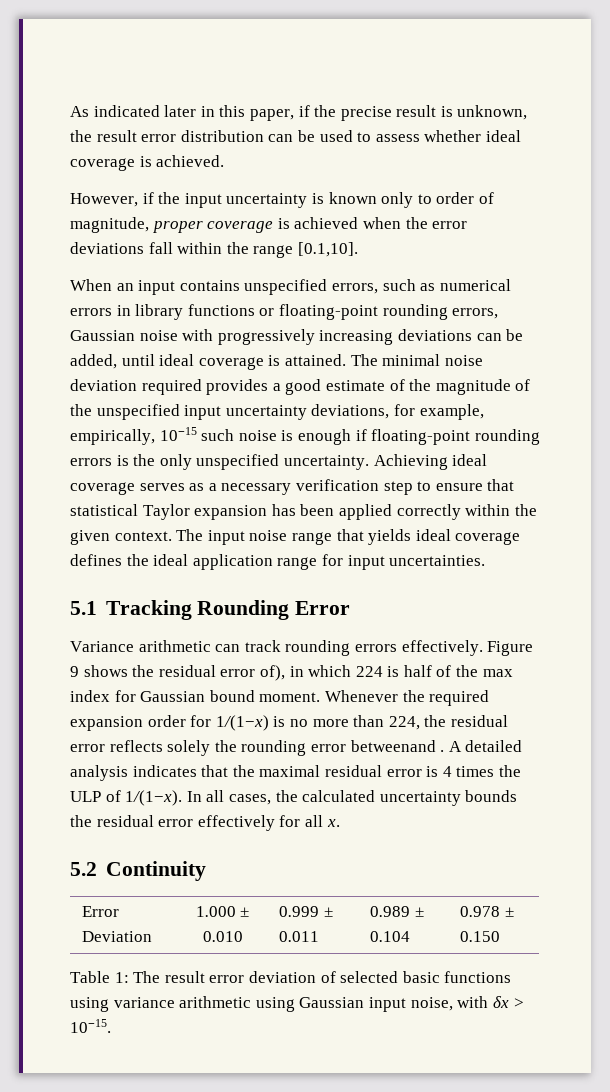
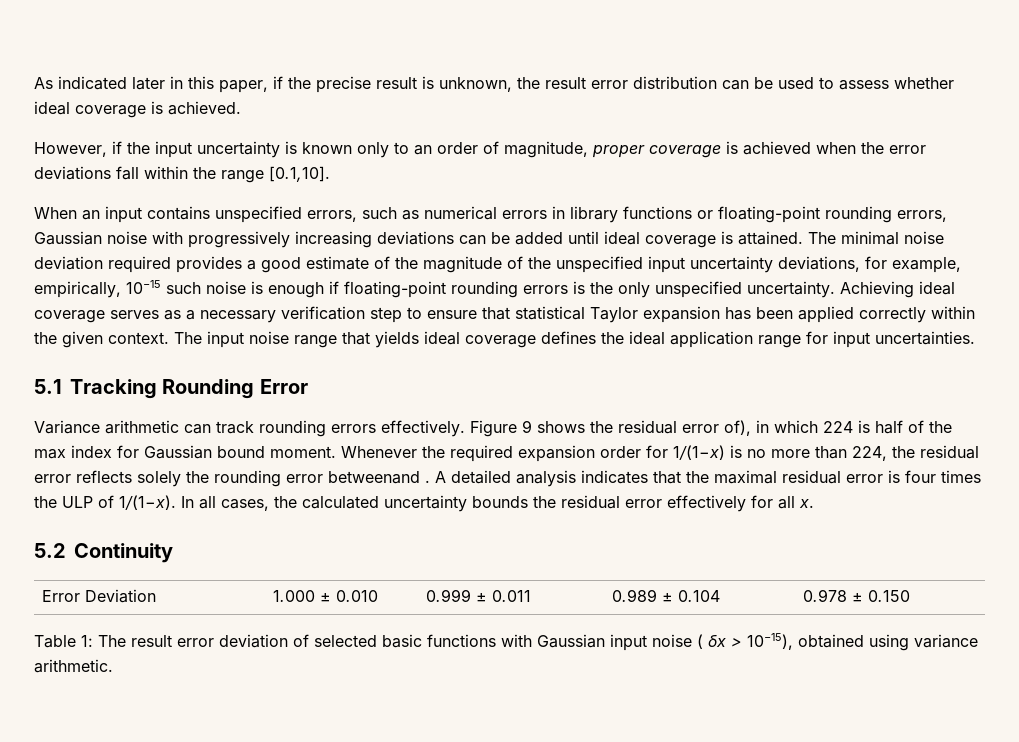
(432, 199) none -> [414,145,432,155] an
[70,354,117,369] added, -> [515,232,563,245] added
[442,766,452,777] 4 -> [905,470,936,483] four
[70,996,525,1012] [70,1019,111,1033] using variance arithmetic using Gaussian input noise, with δx > 10−15. -> [501,633,978,651] [34,659,113,673] with Gaussian input noise ( δx > 10−15), obtained using variance arithmetic.

